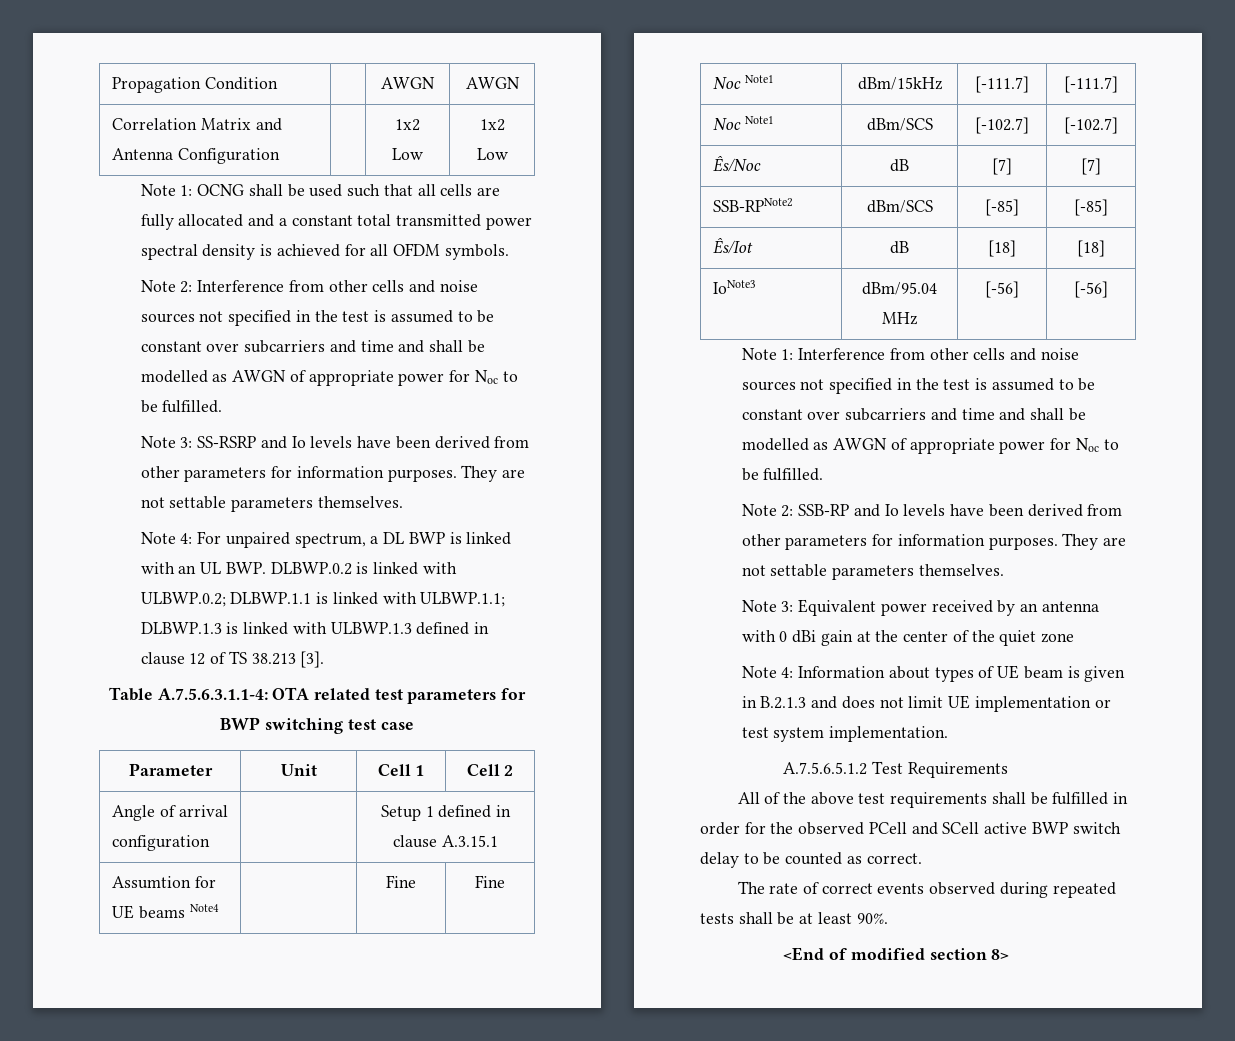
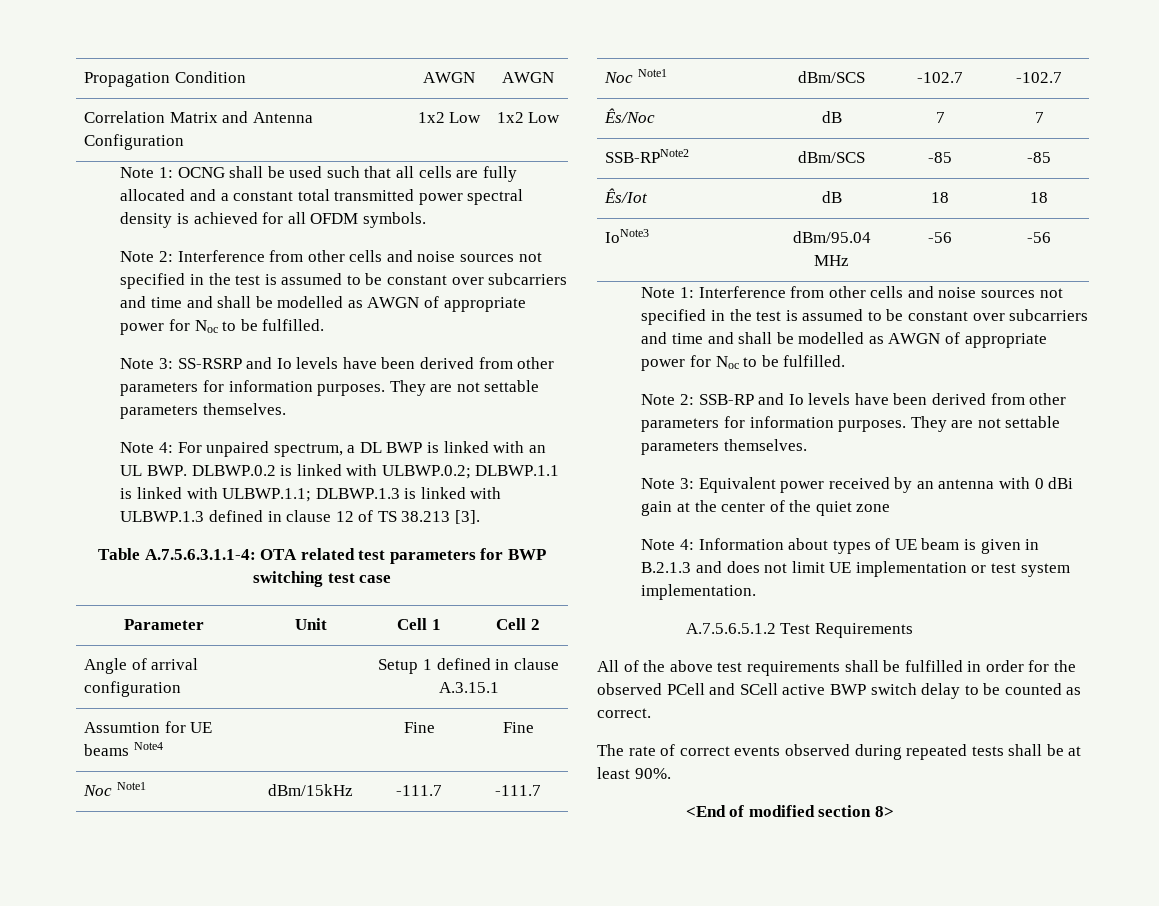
[975,76,1029,93] [1064,76,1118,93] [-111.7] | [-111.7] -> [396,785,442,796] [495,785,541,796] -111.7 | -111.7
[975,117,1029,134] [1064,117,1118,134] [-102.7] | [-102.7] -> [917,72,963,83] [1016,72,1062,83] -102.7 | -102.7
[992,158,1012,175] [1081,158,1101,175] [7] | [7] -> [935,112,945,123] [1034,112,1044,123] 7 | 7
[985,199,1019,216] [1074,199,1108,216] [-85] | [-85] -> [928,152,952,163] [1027,152,1051,163] -85 | -85
[988,240,1016,257] [1077,240,1105,257] [18] | [18] -> [931,192,949,203] [1030,192,1048,203] 18 | 18
[985,281,1019,298] [1074,281,1108,298] [-56] | [-56] -> [928,232,952,243] [1027,232,1051,243] -56 | -56

